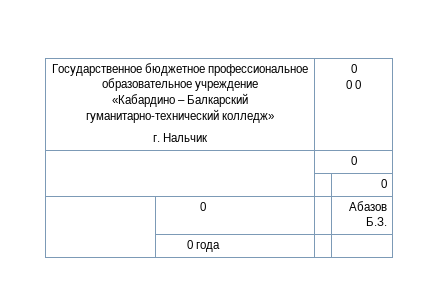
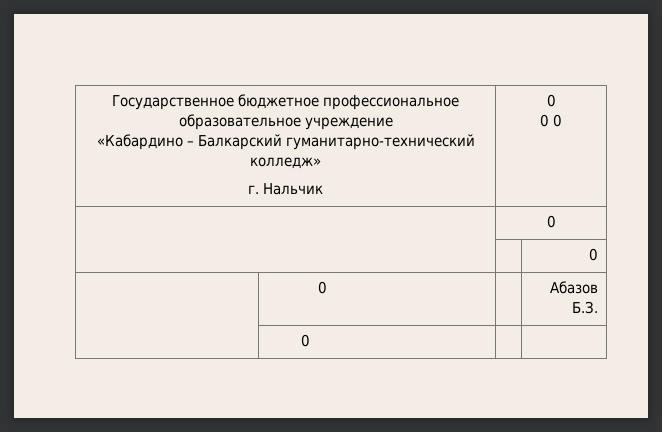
[195,242,220,252] года -> (310, 340) none

